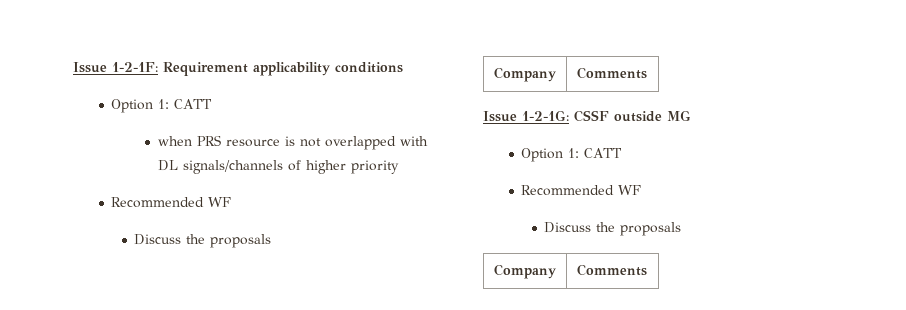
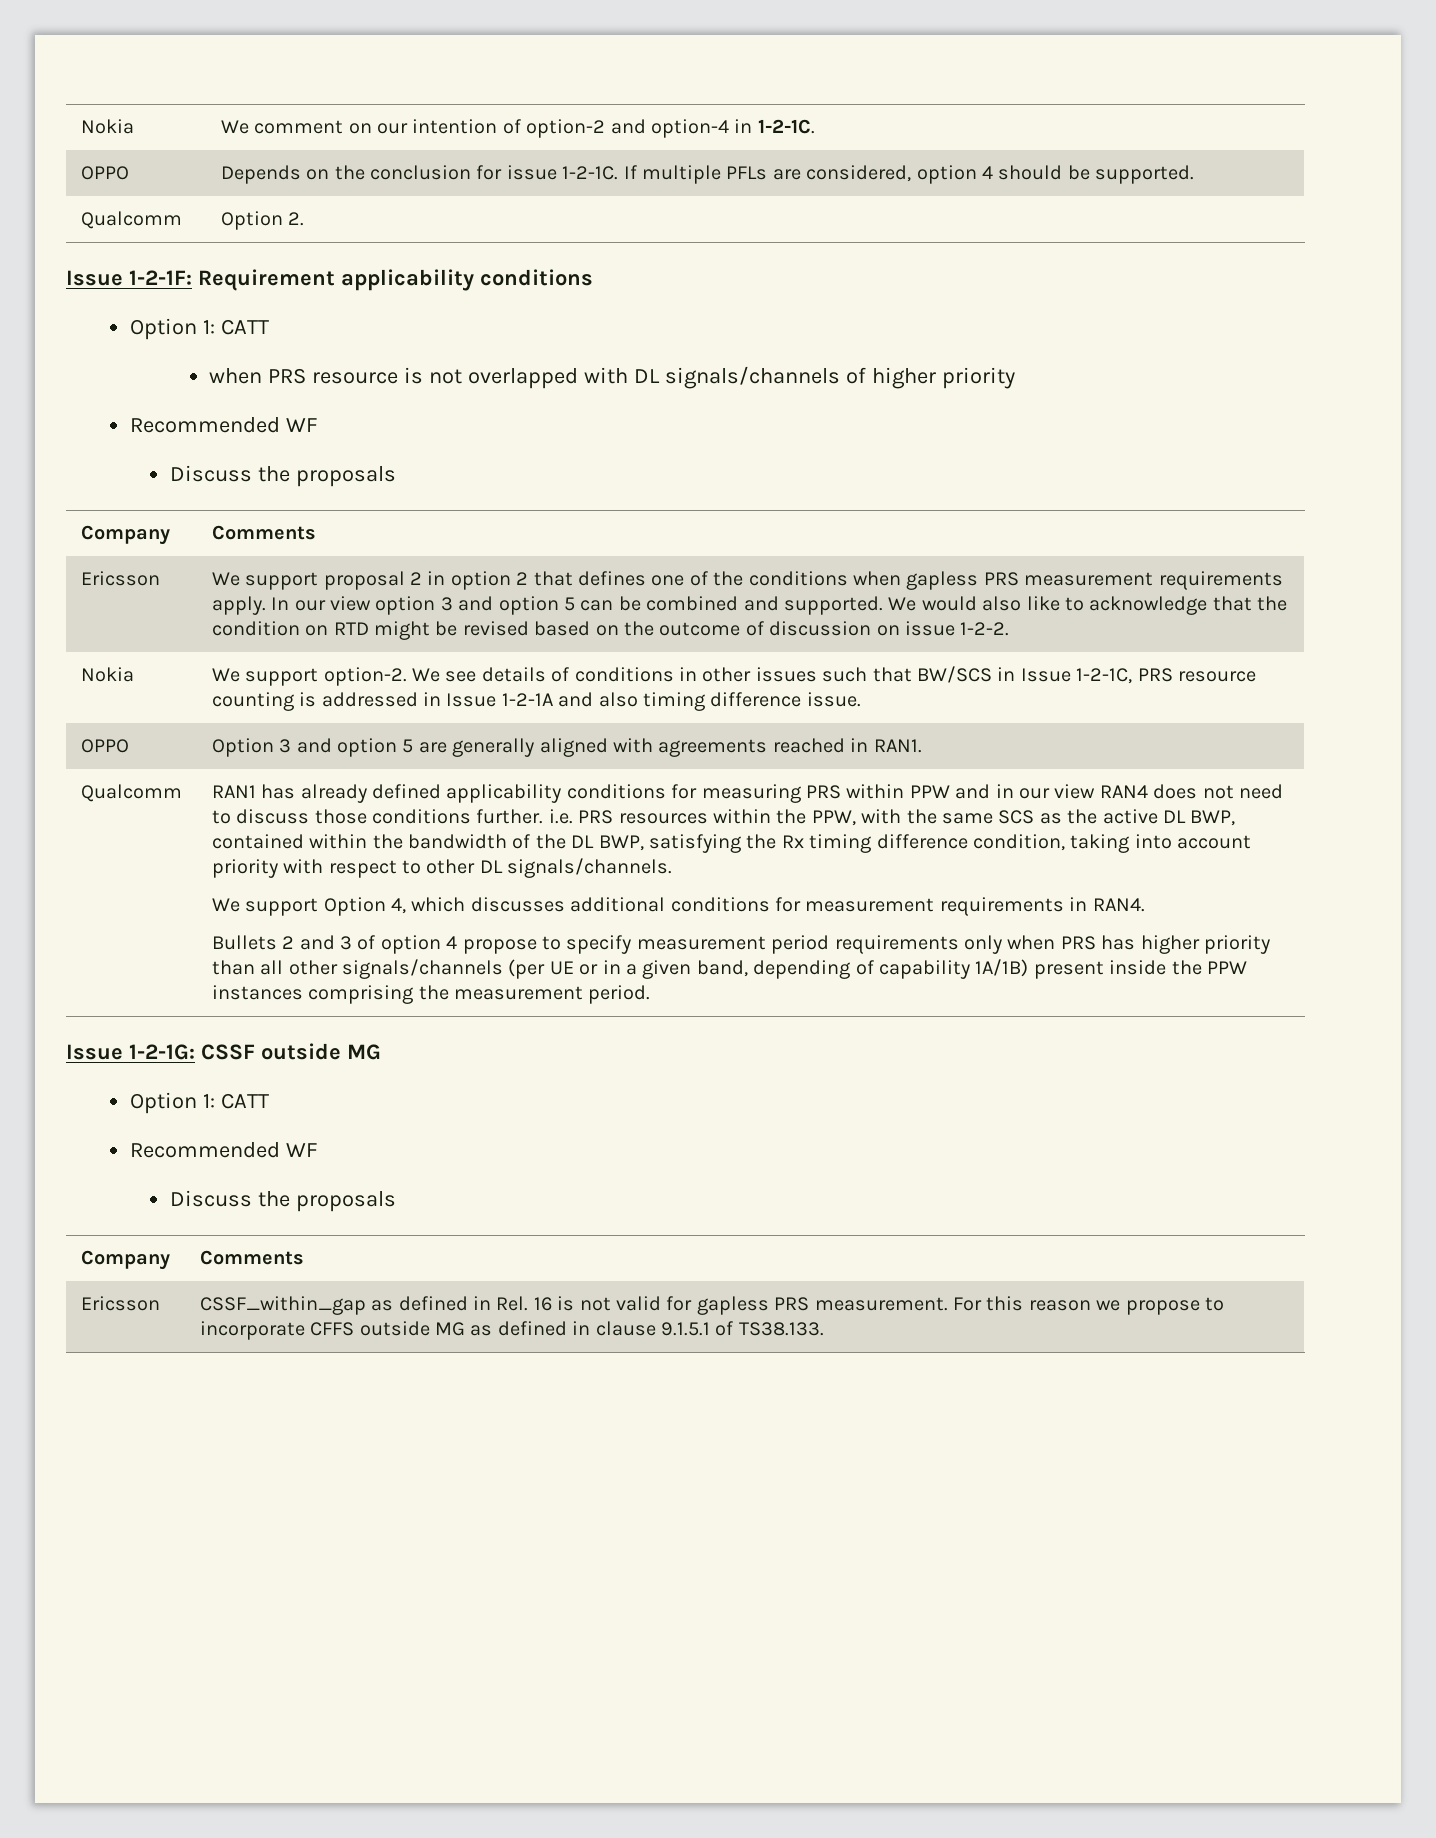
(73, 67) none -> [80,119,134,134] [220,119,815,138] [80,166,129,180] [220,165,1195,184] [80,211,182,229] [220,211,305,230] Nokia | We comment on our intention of option-2 and option-4 in 1-2-1C. // OPPO | Depends on the conclusion for issue 1-2-1C. If multiple PFLs are considered, option 4 should be supported. // Qualcomm | Option 2. //
(647, 73) none -> [80,571,160,586] [211,571,1283,590] [211,596,1288,615] [211,621,1010,640] [80,667,134,682] [211,666,1256,686] [211,692,861,711] [80,739,129,753] [211,738,922,757] [80,784,182,802] [211,784,1283,803] [211,809,1236,826] [211,834,1252,853] [211,858,673,878] [211,897,1145,916] [211,935,1270,954] [211,959,1247,979] [211,985,651,1004] // Ericsson | We support proposal 2 in option 2 that defines one of the conditions when gapless PRS measurement requirements apply. In our view option 3 and option 5 can be combined and supported. We would also like to acknowledge that the condition on RTD might be revised based on the outcome of discussion on issue 1-2-2. // Nokia | We support option-2. We see details of conditions in other issues such that BW/SCS in Issue 1-2-1C, PRS resource counting is addressed in Issue 1-2-1A and also timing difference issue. // OPPO | Option 3 and option 5 are generally aligned with agreements reached in RAN1. // Qualcomm | RAN1 has already defined applicability conditions for measuring PRS within PPW and in our view RAN4 does not need to discuss those conditions further. i.e. PRS resources within the PPW, with the same SCS as the active DL BWP, contained within the bandwidth of the DL BWP, satisfying the Rx timing difference condition, taking into account priority with respect to other DL signals/channels. // We support Option 4, which discusses additional conditions for measurement requirements in RAN4. // Bullets 2 and 3 of option 4 propose to specify measurement period requirements only when PRS has higher priority than all other signals/channels (per UE or in a given band, depending of capability 1A/1B) present inside the PPW instances comprising the measurement period.
(647, 270) none -> [80,1296,160,1311] [199,1296,1224,1315] [199,1321,824,1340] // Ericsson | CSSF_within_gap as defined in Rel. 16 is not valid for gapless PRS measurement. For this reason we propose to incorporate CFFS outside MG as defined in clause 9.1.5.1 of TS38.133.

